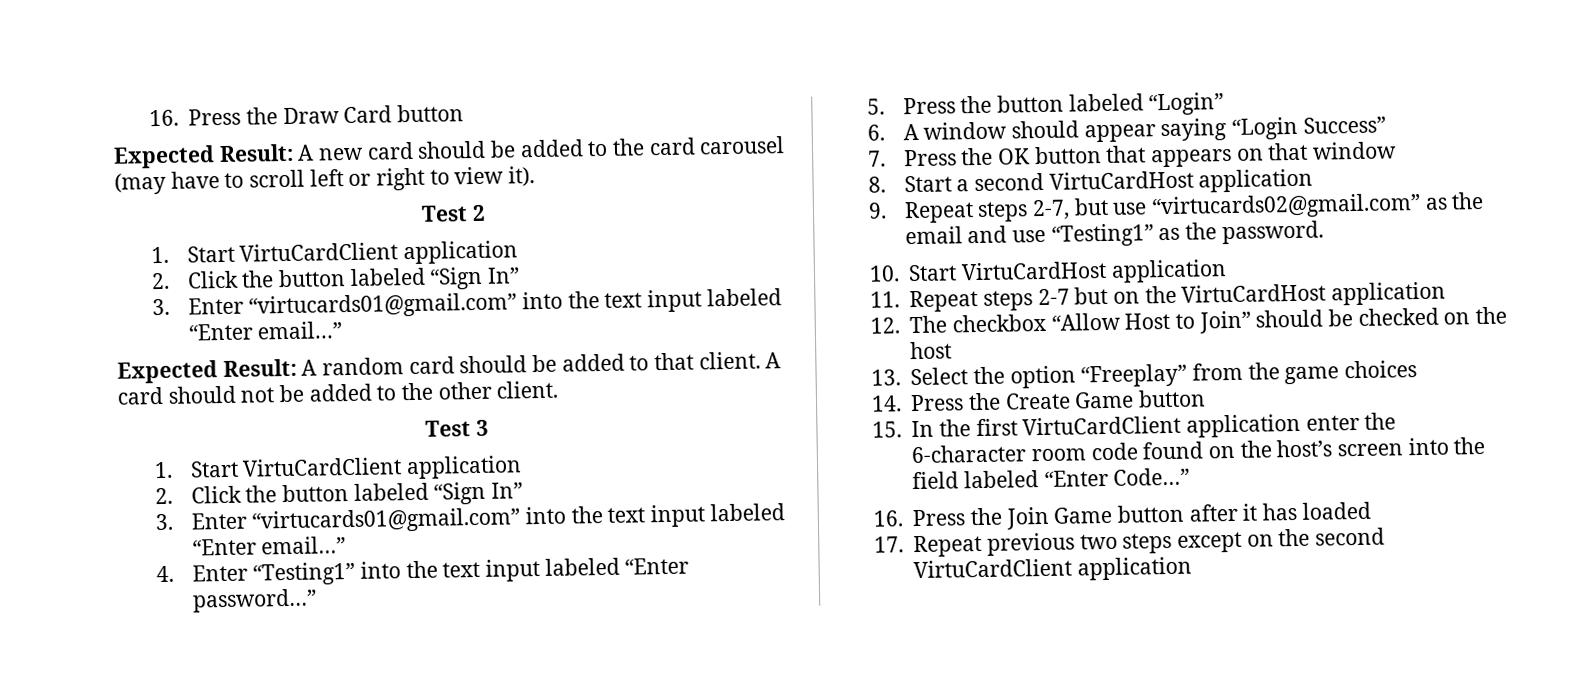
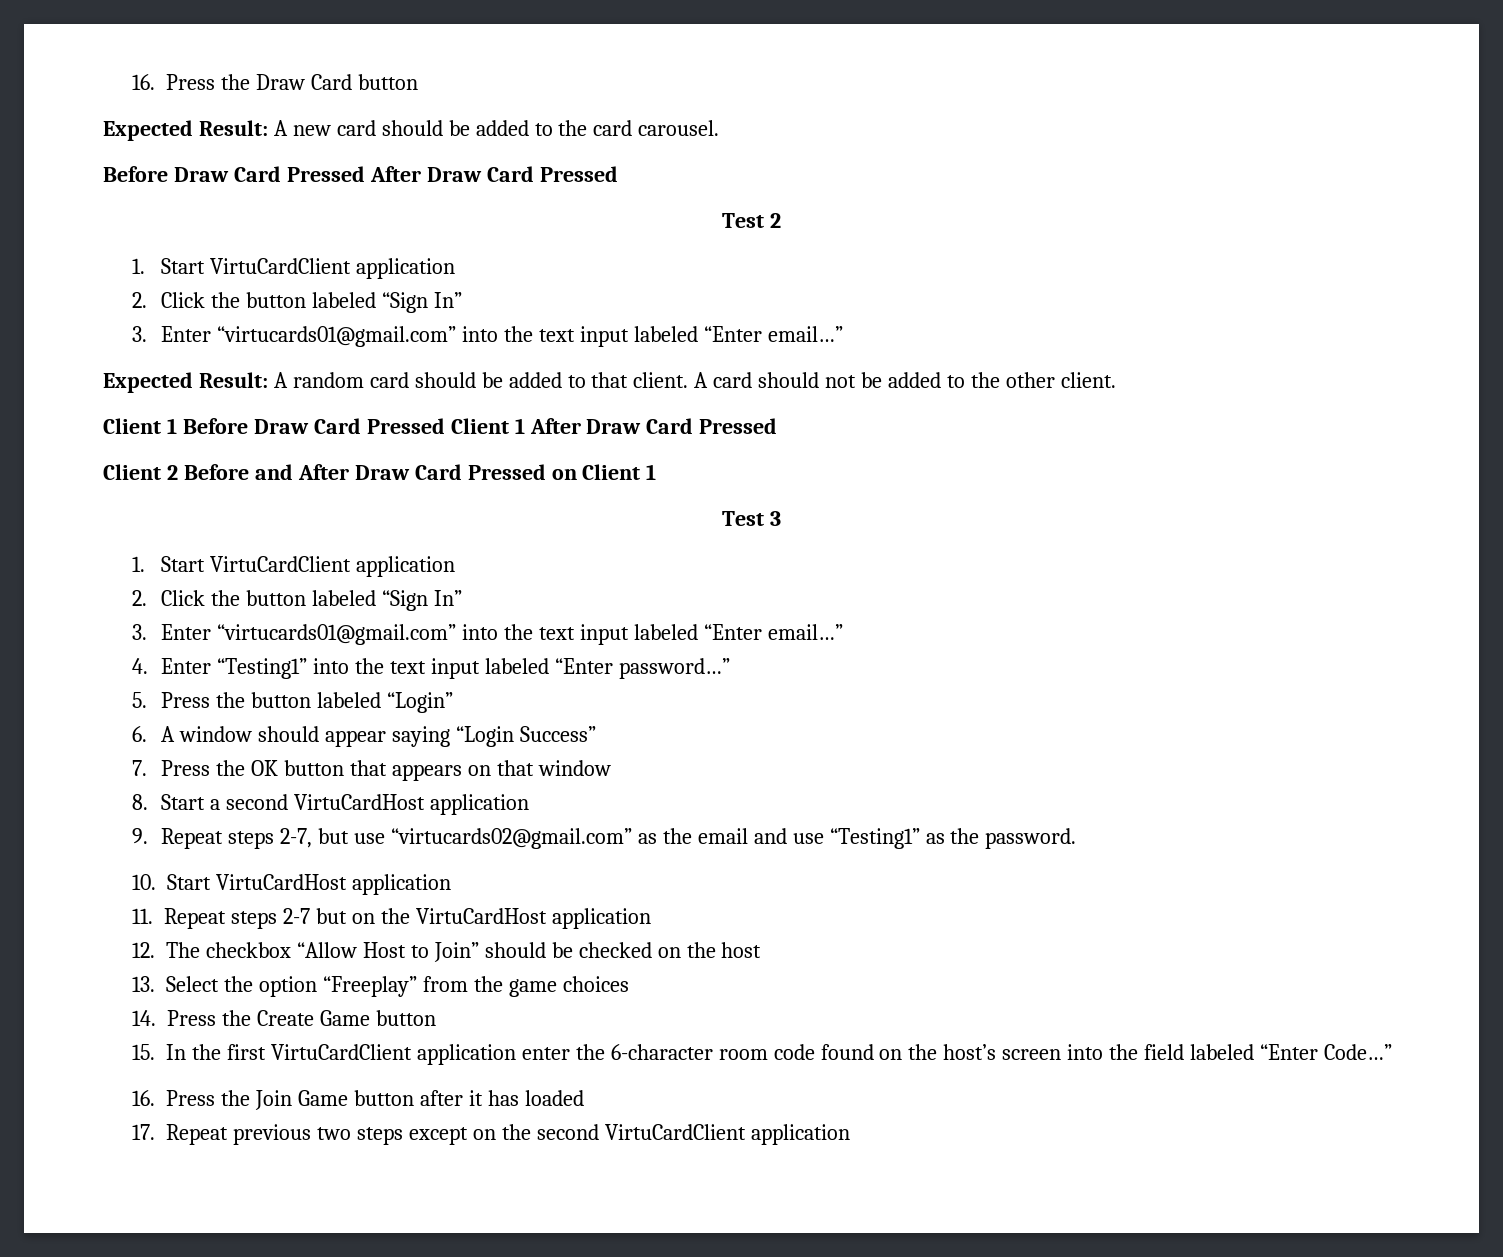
[699,136,786,155] [114,166,536,195] carousel (may have to scroll left or right to view it). -> [638,120,720,136] [103,166,618,182] carousel. // Before Draw Card Pressed After Draw Card Pressed
(559, 389) none -> [103,418,778,434] [103,464,657,480] // Client 1 Before Draw Card Pressed Client 1 After Draw Card Pressed // Client 2 Before and After Draw Card Pressed on Client 1

